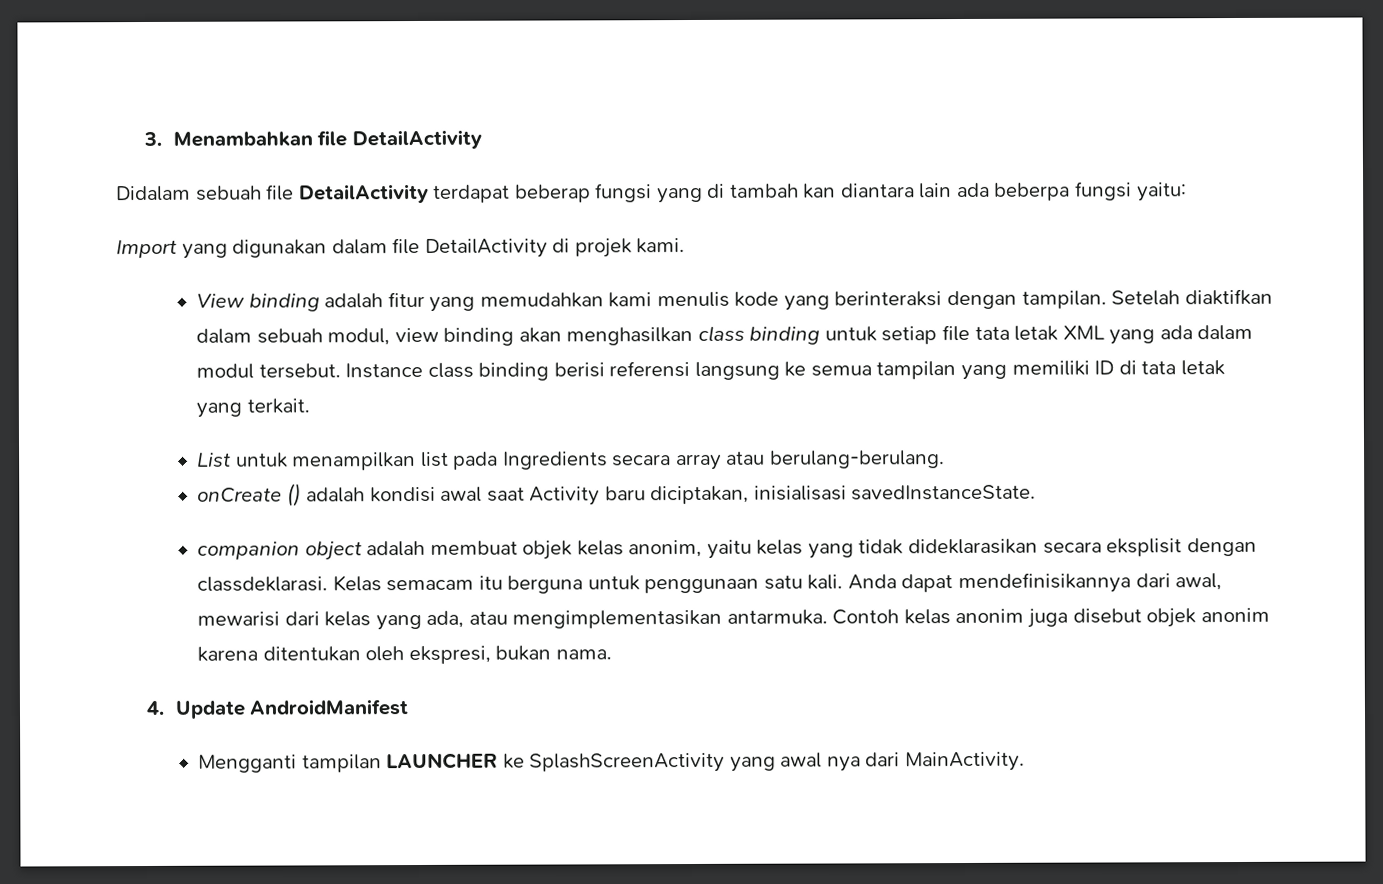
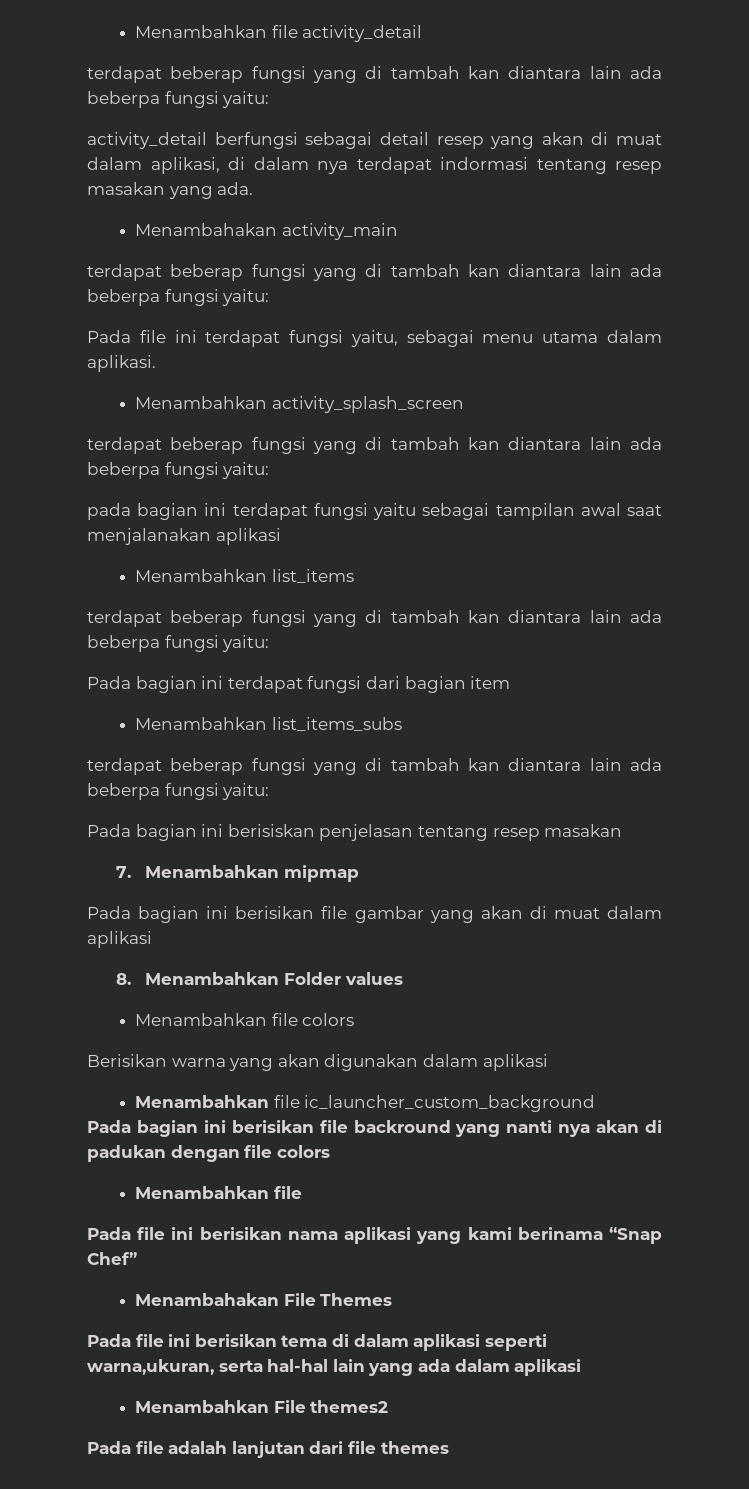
[142,129,482,150] [116,183,429,204] 3. Menambahkan file DetailActivity // Didalam sebuah file DetailActivity -> [134,25,423,42] Menambahkan file activity_detail //
[116,237,686,259] [196,288,1273,312] [196,324,1254,346] [196,360,1225,381] [196,398,310,418] [197,450,945,471] [197,483,1037,507] [197,537,1257,561] [197,572,1223,594] [197,607,1270,631] [197,645,612,665] [145,699,409,719] [198,751,1025,773] Import yang digunakan dalam file DetailActivity di projek kami. // View binding adalah fitur yang memudahkan kami menulis kode yang berinteraksi dengan tampilan. Setelah diaktifkan dalam sebuah modul, view binding akan menghasilkan class binding untuk setiap file tata letak XML yang ada dalam modul tersebut. Instance class binding berisi referensi langsung ke semua tampilan yang memiliki ID di tata letak yang terkait. // List untuk menampilkan list pada Ingredients secara array atau berulang-berulang. // onCreate () adalah kondisi awal saat Activity baru diciptakan, inisialisasi savedInstanceState. // companion object adalah membuat objek kelas anonim, yaitu kelas yang tidak dideklarasikan secara eksplisit dengan classdeklarasi. Kelas semacam itu berguna untuk penggunaan satu kali. Anda dapat mendefinisikannya dari awal, mewarisi dari kelas yang ada, atau mengimplementasikan antarmuka. Contoh kelas anonim juga disebut objek anonim karena ditentukan oleh ekspresi, bukan nama. // 4. Update AndroidManifest // Mengganti tampilan LAUNCHER ke SplashScreenActivity yang awal nya dari MainActivity. -> [87,132,662,149] [87,157,662,174] [87,182,254,199] [134,223,398,240] [87,264,662,281] [87,289,270,306] [87,330,662,347] [87,355,156,372] [134,396,464,413] [87,437,662,454] [87,462,270,479] [87,503,662,520] [87,528,281,545] [134,569,354,583] [87,610,662,627] [87,635,270,652] [87,676,511,693] [134,717,402,731] [87,758,662,775] [87,783,270,800] [87,824,623,841] [116,865,360,882] [87,906,663,923] [87,931,152,948] [116,972,403,985] [134,1013,355,1026] [87,1054,548,1071] [134,1095,596,1112] [87,1120,662,1137] [87,1145,330,1162] [134,1186,302,1199] [87,1227,662,1244] [87,1252,137,1265] [134,1293,393,1306] [87,1334,547,1351] [87,1359,582,1376] [134,1400,389,1413] [87,1441,449,1458] activity_detail berfungsi sebagai detail resep yang akan di muat dalam aplikasi, di dalam nya terdapat indormasi tentang resep masakan yang ada. // Menambahakan activity_main // terdapat beberap fungsi yang di tambah kan diantara lain ada beberpa fungsi yaitu: // Pada file ini terdapat fungsi yaitu, sebagai menu utama dalam aplikasi. // Menambahkan activity_splash_screen // terdapat beberap fungsi yang di tambah kan diantara lain ada beberpa fungsi yaitu: // pada bagian ini terdapat fungsi yaitu sebagai tampilan awal saat menjalanakan aplikasi // Menambahkan list_items // terdapat beberap fungsi yang di tambah kan diantara lain ada beberpa fungsi yaitu: // Pada bagian ini terdapat fungsi dari bagian item // Menambahkan list_items_subs // terdapat beberap fungsi yang di tambah kan diantara lain ada beberpa fungsi yaitu: // Pada bagian ini berisiskan penjelasan tentang resep masakan // 7. Menambahkan mipmap // Pada bagian ini berisikan file gambar yang akan di muat dalam aplikasi // 8. Menambahkan Folder values // Menambahkan file colors // Berisikan warna yang akan digunakan dalam aplikasi // Menambahkan file ic_launcher_custom_background // Pada bagian ini berisikan file backround yang nanti nya akan di padukan dengan file colors // Menambahkan file // Pada file ini berisikan nama aplikasi yang kami berinama “Snap Chef” // Menambahakan File Themes // Pada file ini berisikan tema di dalam aplikasi seperti warna,ukuran, serta hal-hal lain yang ada dalam aplikasi // Menambahkan File themes2 // Pada file adalah lanjutan dari file themes

